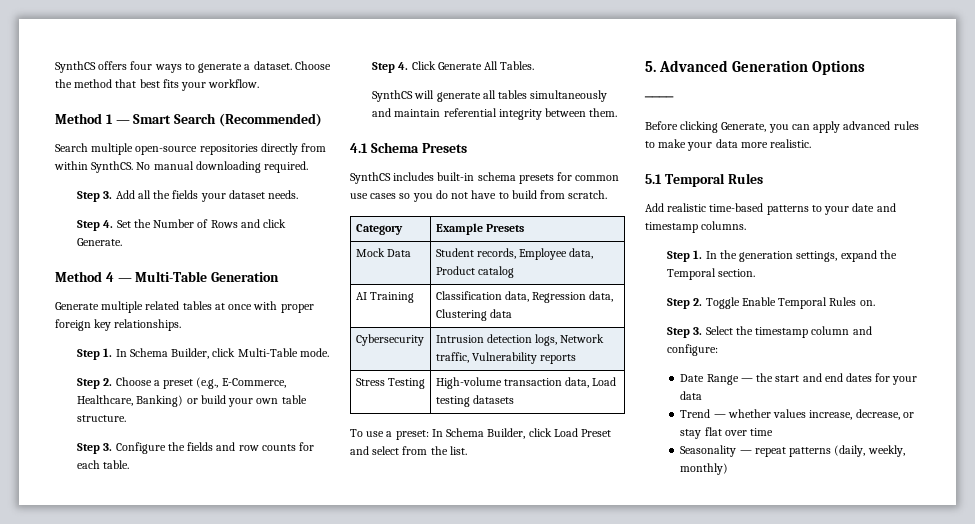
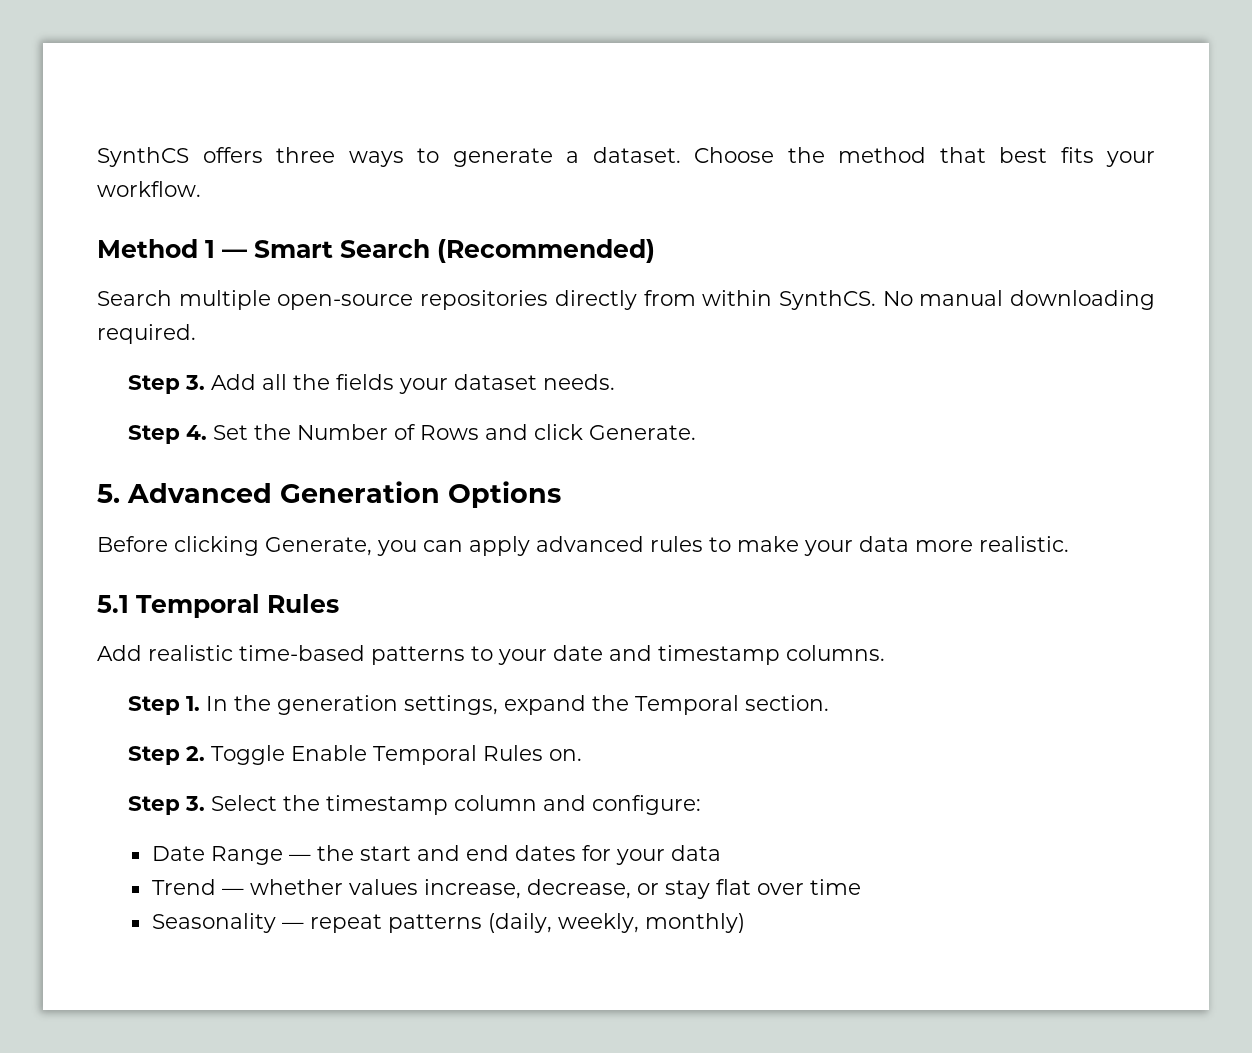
[130,61,153,70] four -> [276,147,335,163] three
[55,271,280,282] [55,301,314,313] [55,319,182,331] [77,348,329,360] [77,377,286,389] [77,395,307,407] [77,415,127,422] [77,442,315,454] [77,460,130,469] [372,61,535,73] [372,90,608,102] [372,108,618,120] [350,142,467,153] [350,172,620,184] [350,190,608,202] [355,224,403,235] [435,223,524,235] [355,248,411,257] [435,248,594,260] [435,266,514,278] [355,292,414,303] [435,291,614,303] [435,309,512,321] [355,334,424,346] [435,334,605,346] [435,352,576,364] [355,378,425,389] [435,377,617,389] [435,395,514,407] [350,428,612,440] [350,446,467,455] // Method 4 — Multi-Table Generation // Generate multiple related tables at once with proper foreign key relationships. // Step 1. In Schema Builder, click Multi-Table mode. // Step 2. Choose a preset (e.g., E-Commerce, Healthcare, Banking) or build your own table structure. // Step 3. Configure the fields and row counts for each table. // Step 4. Click Generate All Tables. // SynthCS will generate all tables simultaneously and maintain referential integrity between them. // 4.1 Schema Presets // SynthCS includes built-in schema presets for common use cases so you do not have to build from scratch. // Category | Example Presets // Mock Data | Student records, Employee data, Product catalog // AI Training | Classification data, Regression data, Clustering data // Cybersecurity | Intrusion detection logs, Network traffic, Vulnerability reports // Stress Testing | High-volume transaction data, Load testing datasets // To use a preset: In Schema Builder, click Load Preset and select from the list. -> (697, 432) none
[644,96,674,101] // ──── -> (561, 494) none

